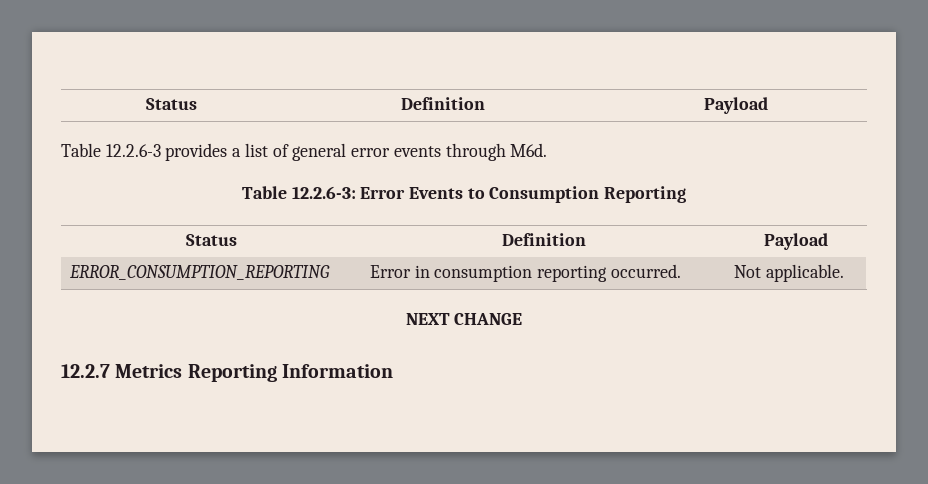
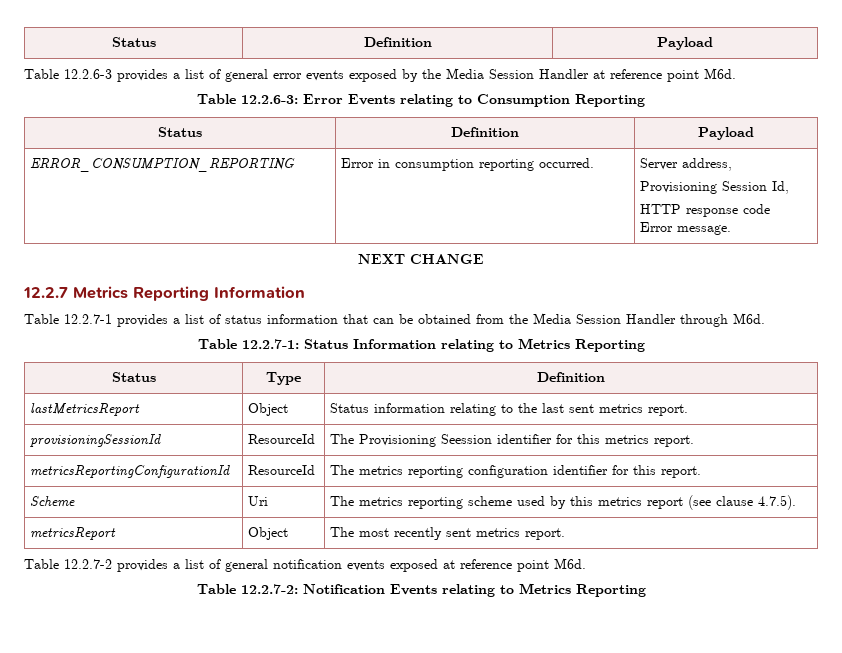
[445,143,506,161] through -> [349,68,699,82] exposed by the Media Session Handler at reference point
(464, 193) none -> [400,94,453,107] relating
[733,264,844,282] Not applicable. -> [639,158,732,171] [639,181,789,194] [639,204,770,217] [639,222,731,235] Server address, // Provisioning Session Id, // HTTP response code // Error message.
(393, 371) none -> [24,313,765,327] [197,338,645,352] [111,372,156,382] [266,372,301,385] [537,372,605,382] [29,403,140,416] [247,403,288,416] [329,403,688,416] [29,434,161,447] [247,434,315,444] [329,434,694,447] [29,465,230,478] [247,465,315,475] [329,465,701,478] [29,496,75,507] [247,496,268,506] [329,495,796,510] [29,527,116,540] [247,527,288,540] [329,527,565,540] [24,558,586,572] [196,583,646,597] // Table 12.2.7-1 provides a list of status information that can be obtained from the Media Session Handler through M6d. // Table 12.2.7-1: Status Information relating to Metrics Reporting // Status | Type | Definition // lastMetricsReport | Object | Status information relating to the last sent metrics report. // provisioningSessionId | ResourceId | The Provisioning Seession identifier for this metrics report. // metricsReportingConfigurationId | ResourceId | The metrics reporting configuration identifier for this report. // Scheme | Uri | The metrics reporting scheme used by this metrics report (see clause 4.7.5). // metricsReport | Object | The most recently sent metrics report. // Table 12.2.7-2 provides a list of general notification events exposed at reference point M6d. // Table 12.2.7-2: Notification Events relating to Metrics Reporting

